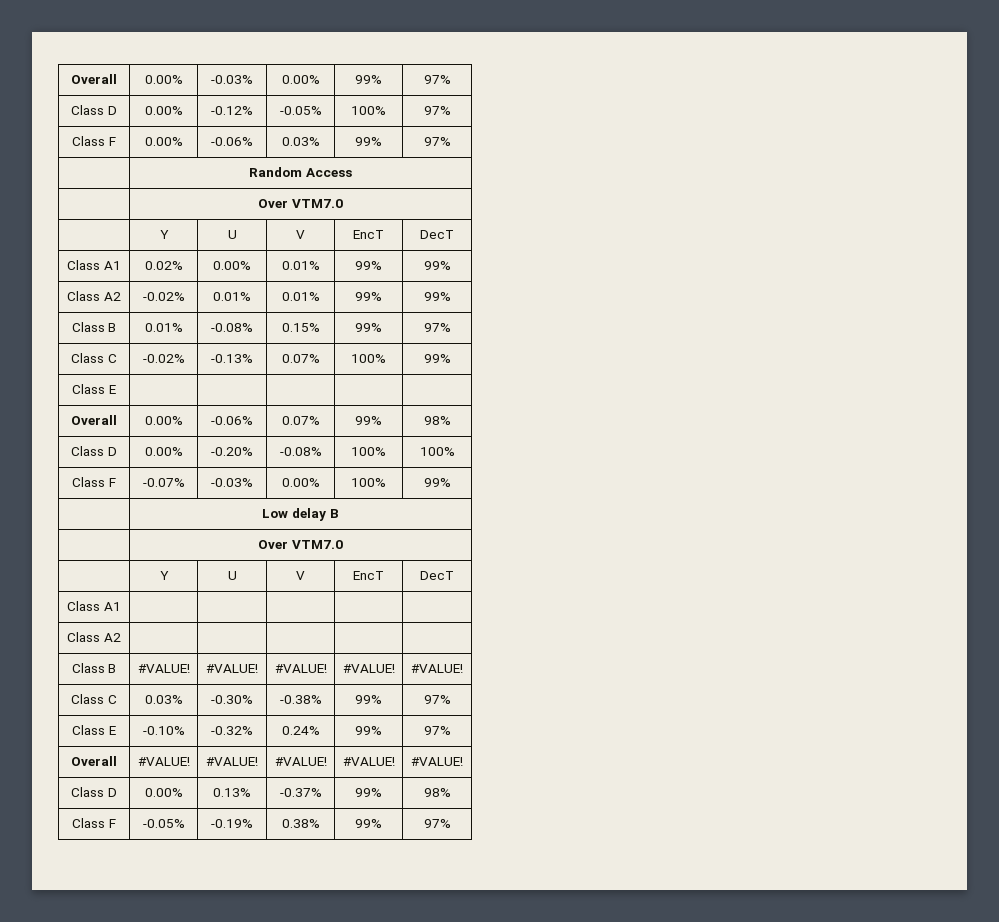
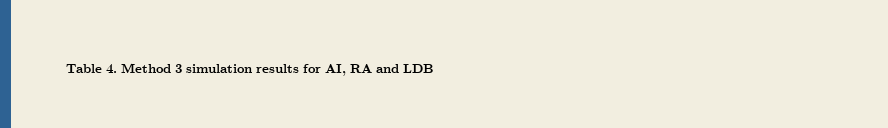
[71,74,117,84] [144,75,183,84] [211,75,253,84] [281,75,320,84] [355,75,382,84] [423,75,451,84] [71,105,117,115] [144,106,183,115] [211,106,253,115] [279,106,322,115] [351,106,386,115] [423,106,451,115] [72,136,116,146] [144,137,183,146] [211,137,253,146] [281,137,320,146] [355,137,382,146] [423,137,451,146] [249,167,352,177] [258,199,343,208] [159,230,169,239] [227,230,237,239] [296,230,305,239] [353,230,384,239] [420,230,454,239] [67,260,121,270] [144,261,183,270] [213,261,251,270] [281,261,320,270] [355,261,382,270] [423,261,451,270] [67,291,121,301] [142,292,185,301] [213,292,251,301] [281,292,320,301] [355,292,382,301] [423,292,451,301] [71,322,117,332] [144,323,183,332] [211,323,253,332] [281,323,320,332] [355,323,382,332] [423,323,451,332] [71,353,117,363] [142,354,185,363] [211,354,253,363] [281,354,320,363] [351,354,386,363] [423,354,451,363] [72,384,116,394] [71,415,117,425] [144,416,183,425] [211,416,253,425] [281,416,320,425] [355,416,382,425] [423,416,451,425] [71,446,117,456] [144,447,183,456] [211,447,253,456] [279,447,322,456] [351,447,386,456] [419,447,455,456] [72,477,116,487] [142,478,185,487] [211,478,253,487] [281,478,320,487] [351,478,386,487] [423,478,451,487] [262,508,339,521] [258,540,343,549] [159,571,169,580] [227,571,237,580] [296,571,305,580] [353,571,384,580] [420,571,454,580] [67,601,121,611] [67,632,121,642] [71,663,117,673] [137,664,190,673] [206,664,258,673] [274,664,327,673] [342,664,395,673] [411,664,463,673] [71,694,117,704] [144,695,183,704] [211,695,253,704] [279,695,322,704] [355,695,382,704] [423,695,451,704] [72,725,116,735] [142,726,185,735] [211,726,253,735] [281,726,320,735] [355,726,382,735] [423,726,451,735] [71,756,117,766] [137,757,190,766] [206,757,258,766] [274,757,327,766] [342,757,395,766] [411,757,463,766] [71,787,117,797] [144,788,183,797] [213,788,251,797] [279,788,322,797] [355,788,382,797] [423,788,451,797] [72,818,116,828] [142,819,185,828] [211,819,253,828] [281,819,320,828] [355,819,382,828] [423,819,451,828] Overall | 0.00% | -0.03% | 0.00% | 99% | 97% // Class D | 0.00% | -0.12% | -0.05% | 100% | 97% // Class F | 0.00% | -0.06% | 0.03% | 99% | 97% // | Random Access // | Over VTM7.0 // | Y | U | V | EncT | DecT // Class A1 | 0.02% | 0.00% | 0.01% | 99% | 99% // Class A2 | -0.02% | 0.01% | 0.01% | 99% | 99% // Class B | 0.01% | -0.08% | 0.15% | 99% | 97% // Class C | -0.02% | -0.13% | 0.07% | 100% | 99% // Class E | | | | | // Overall | 0.00% | -0.06% | 0.07% | 99% | 98% // Class D | 0.00% | -0.20% | -0.08% | 100% | 100% // Class F | -0.07% | -0.03% | 0.00% | 100% | 99% // | Low delay B // | Over VTM7.0 // | Y | U | V | EncT | DecT // Class A1 | | | | | // Class A2 | | | | | // Class B | #VALUE! | #VALUE! | #VALUE! | #VALUE! | #VALUE! // Class C | 0.03% | -0.30% | -0.38% | 99% | 97% // Class E | -0.10% | -0.32% | 0.24% | 99% | 97% // Overall | #VALUE! | #VALUE! | #VALUE! | #VALUE! | #VALUE! // Class D | 0.00% | 0.13% | -0.37% | 99% | 98% // Class F | -0.05% | -0.19% | 0.38% | 99% | 97% -> [66,63,434,76] Table 4. Method 3 simulation results for AI, RA and LDB

